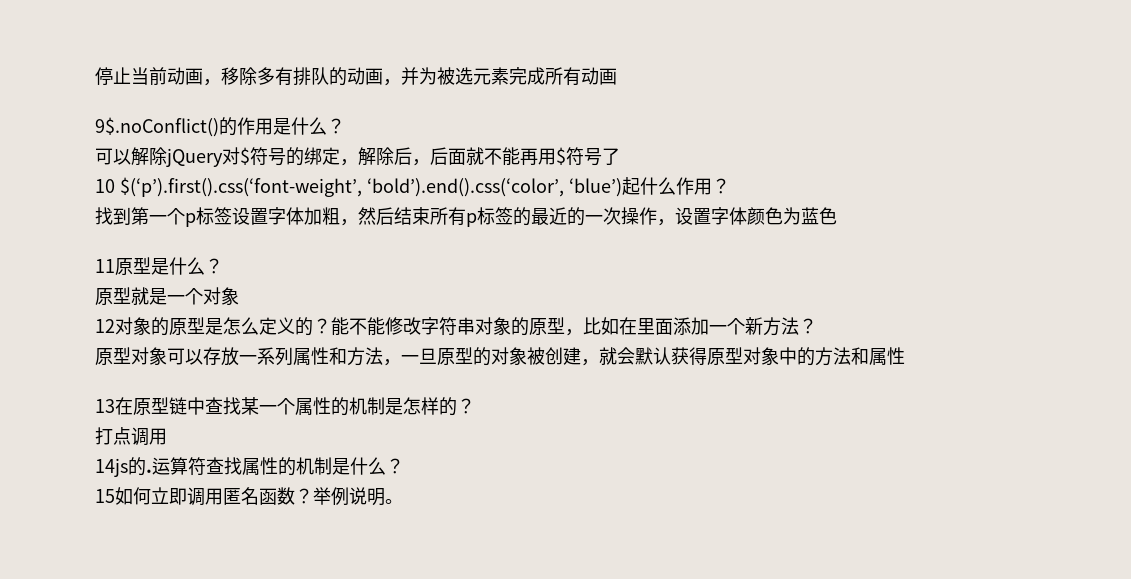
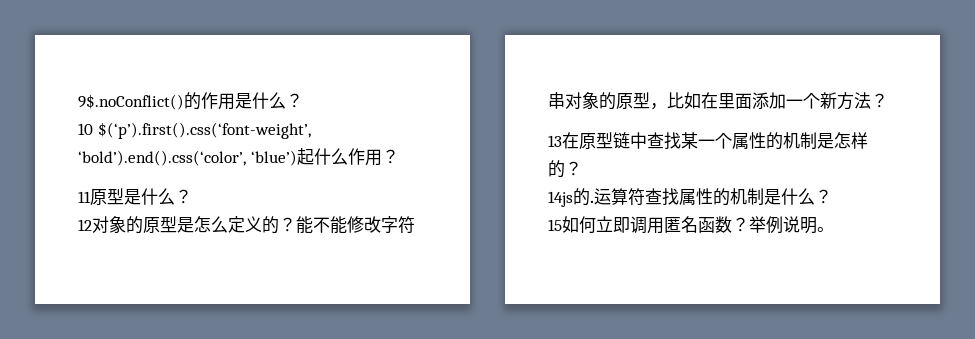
[95,67,617,86] 停止当前动画，移除多有排队的动画，并为被选元素完成所有动画 // -> (78, 102) none
[95,147,620,167] // 可以解除jQuery对$符号的绑定，解除后，后面就不能再用$符号了 -> (303, 100) none
[95,207,837,227] // 找到第一个p标签设置字体加粗，然后结束所有p标签的最近的一次操作，设置字体颜色为蓝色 -> (399, 156) none
[95,287,239,305] // 原型就是一个对象 -> (192, 196) none
[95,347,905,366] // 原型对象可以存放一系列属性和方法，一旦原型的对象被创建，就会默认获得原型对象中的方法和属性 -> (888, 100) none
[95,427,167,446] // 打点调用 -> (582, 168) none

